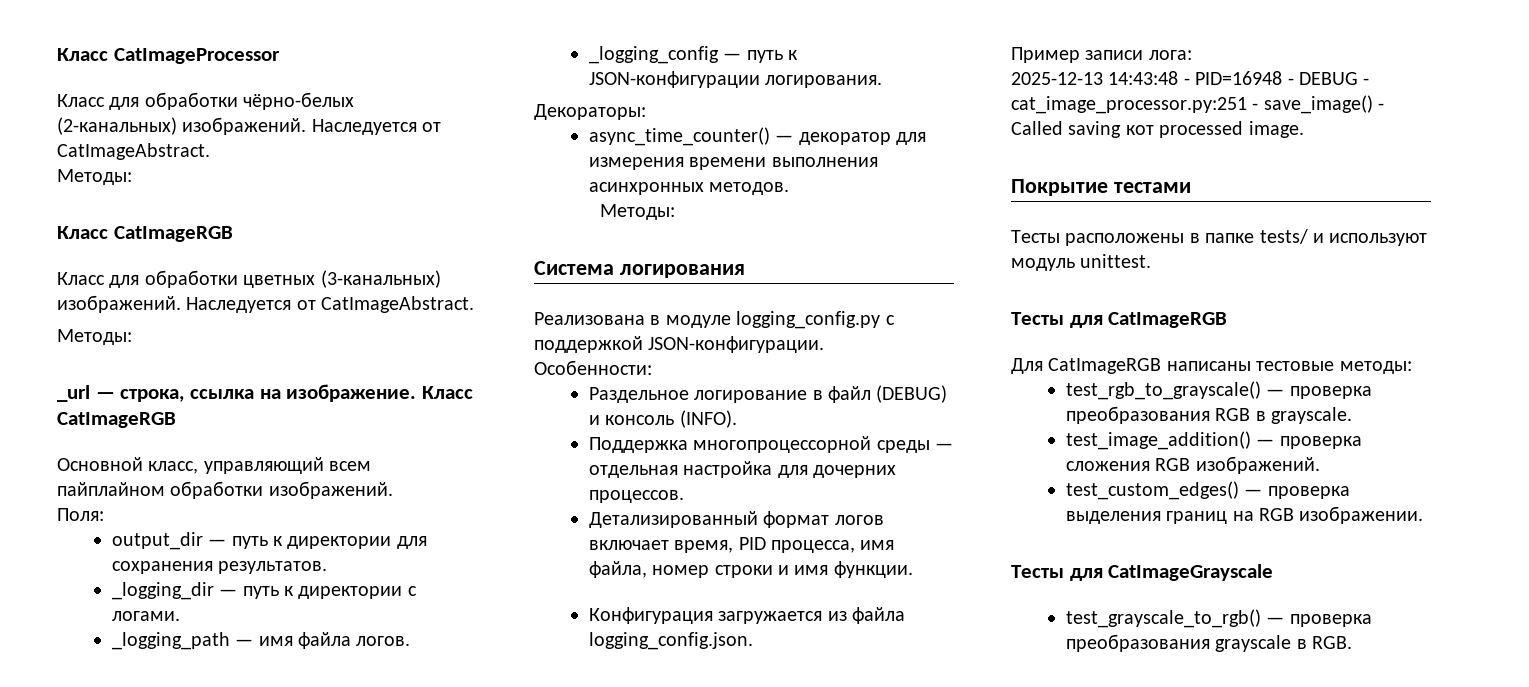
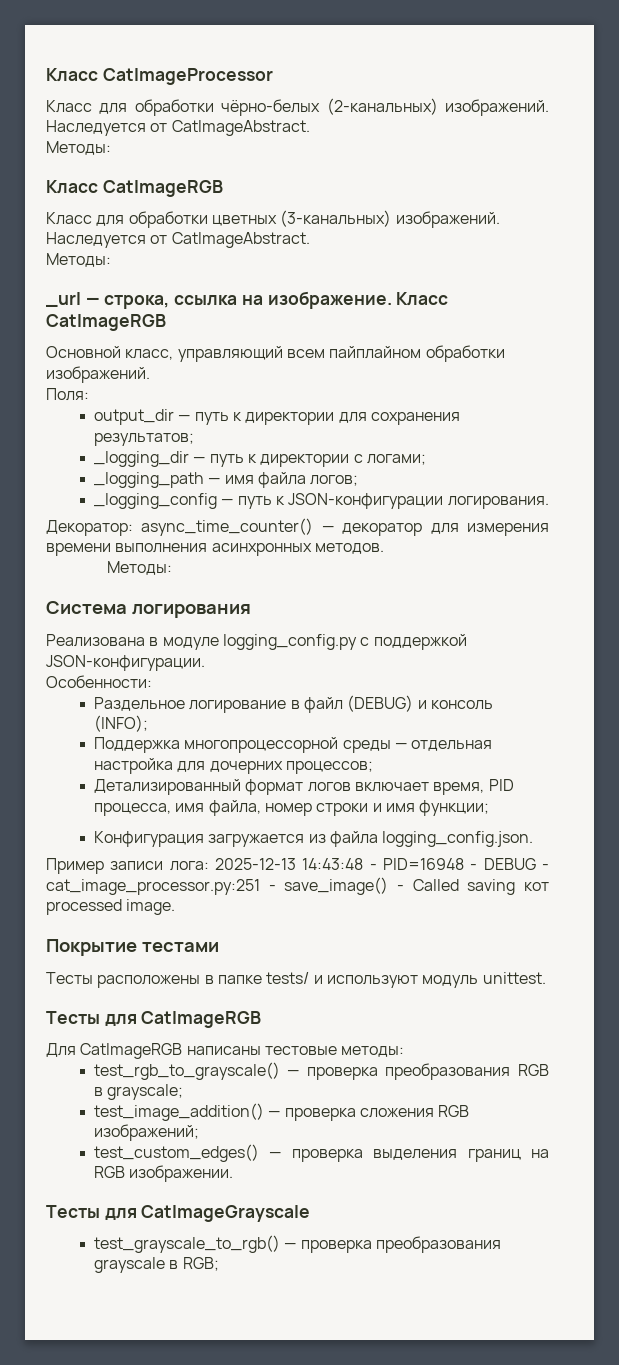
[218,561,328,574] результатов. -> [93,433,194,446] результатов;
[111,611,180,621] логами. -> [366,454,426,465] логами;
[356,636,411,646] логов. -> [310,475,359,486] логов;
[534,104,646,120] Декораторы: // -> [46,520,133,536] Декоратор:
[679,410,737,428] (INFO). -> [93,715,148,732] (INFO);
[588,490,684,503] процессов. -> [285,761,373,774] процессов;
[833,561,913,578] функции. -> [419,800,490,816] функции;
(1192, 55) // -> (209, 866) none
[1270,407,1352,424] grayscale. -> [107,1084,184,1100] grayscale;
[1195,456,1320,474] изображений. -> [93,1124,199,1141] изображений;
[1311,636,1352,649] RGB. -> [182,1257,219,1271] RGB;

